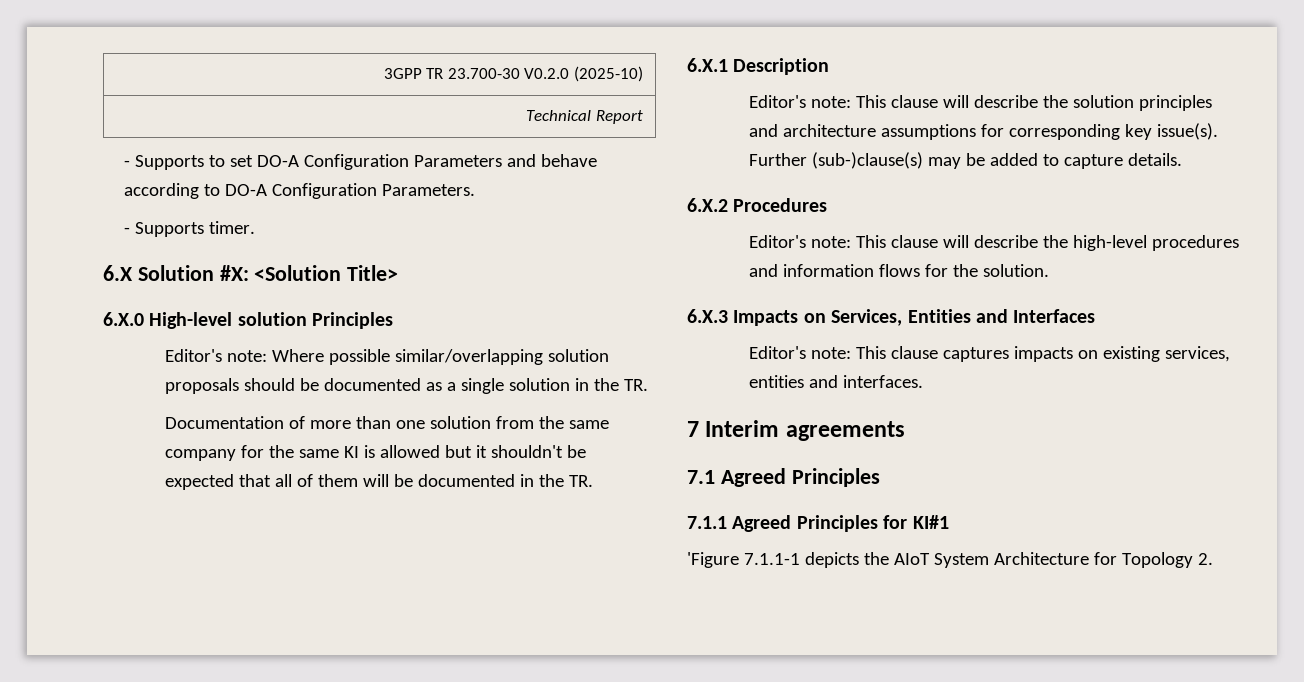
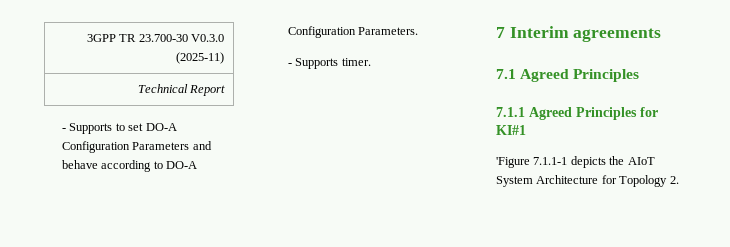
[524,66,643,82] V0.2.0 (2025-10) -> [191,34,225,42] [176,52,225,64] V0.3.0 (2025-11)
[103,265,399,281] [103,312,394,329] [165,349,610,365] [165,378,649,394] [165,416,610,429] [165,445,587,461] [165,474,594,490] [687,58,830,75] [749,95,1213,111] [749,123,1219,140] [749,152,1183,169] [687,198,828,212] [749,235,1240,251] [749,264,1050,277] [687,309,1096,326] [749,346,1231,362] [749,375,924,388] // 6.X Solution #X: <Solution Title> // 6.X.0 High-level solution Principles // Editor's note: Where possible similar/overlapping solution proposals should be documented as a single solution in the TR. // Documentation of more than one solution from the same company for the same KI is allowed but it shouldn't be expected that all of them will be documented in the TR. // 6.X.1 Description // Editor's note: This clause will describe the solution principles and architecture assumptions for corresponding key issue(s). Further (sub-)clause(s) may be added to capture details. // 6.X.2 Procedures // Editor's note: This clause will describe the high-level procedures and information flows for the solution. // 6.X.3 Impacts on Services, Entities and Interfaces // Editor's note: This clause captures impacts on existing services, entities and interfaces. -> (371, 62) none

